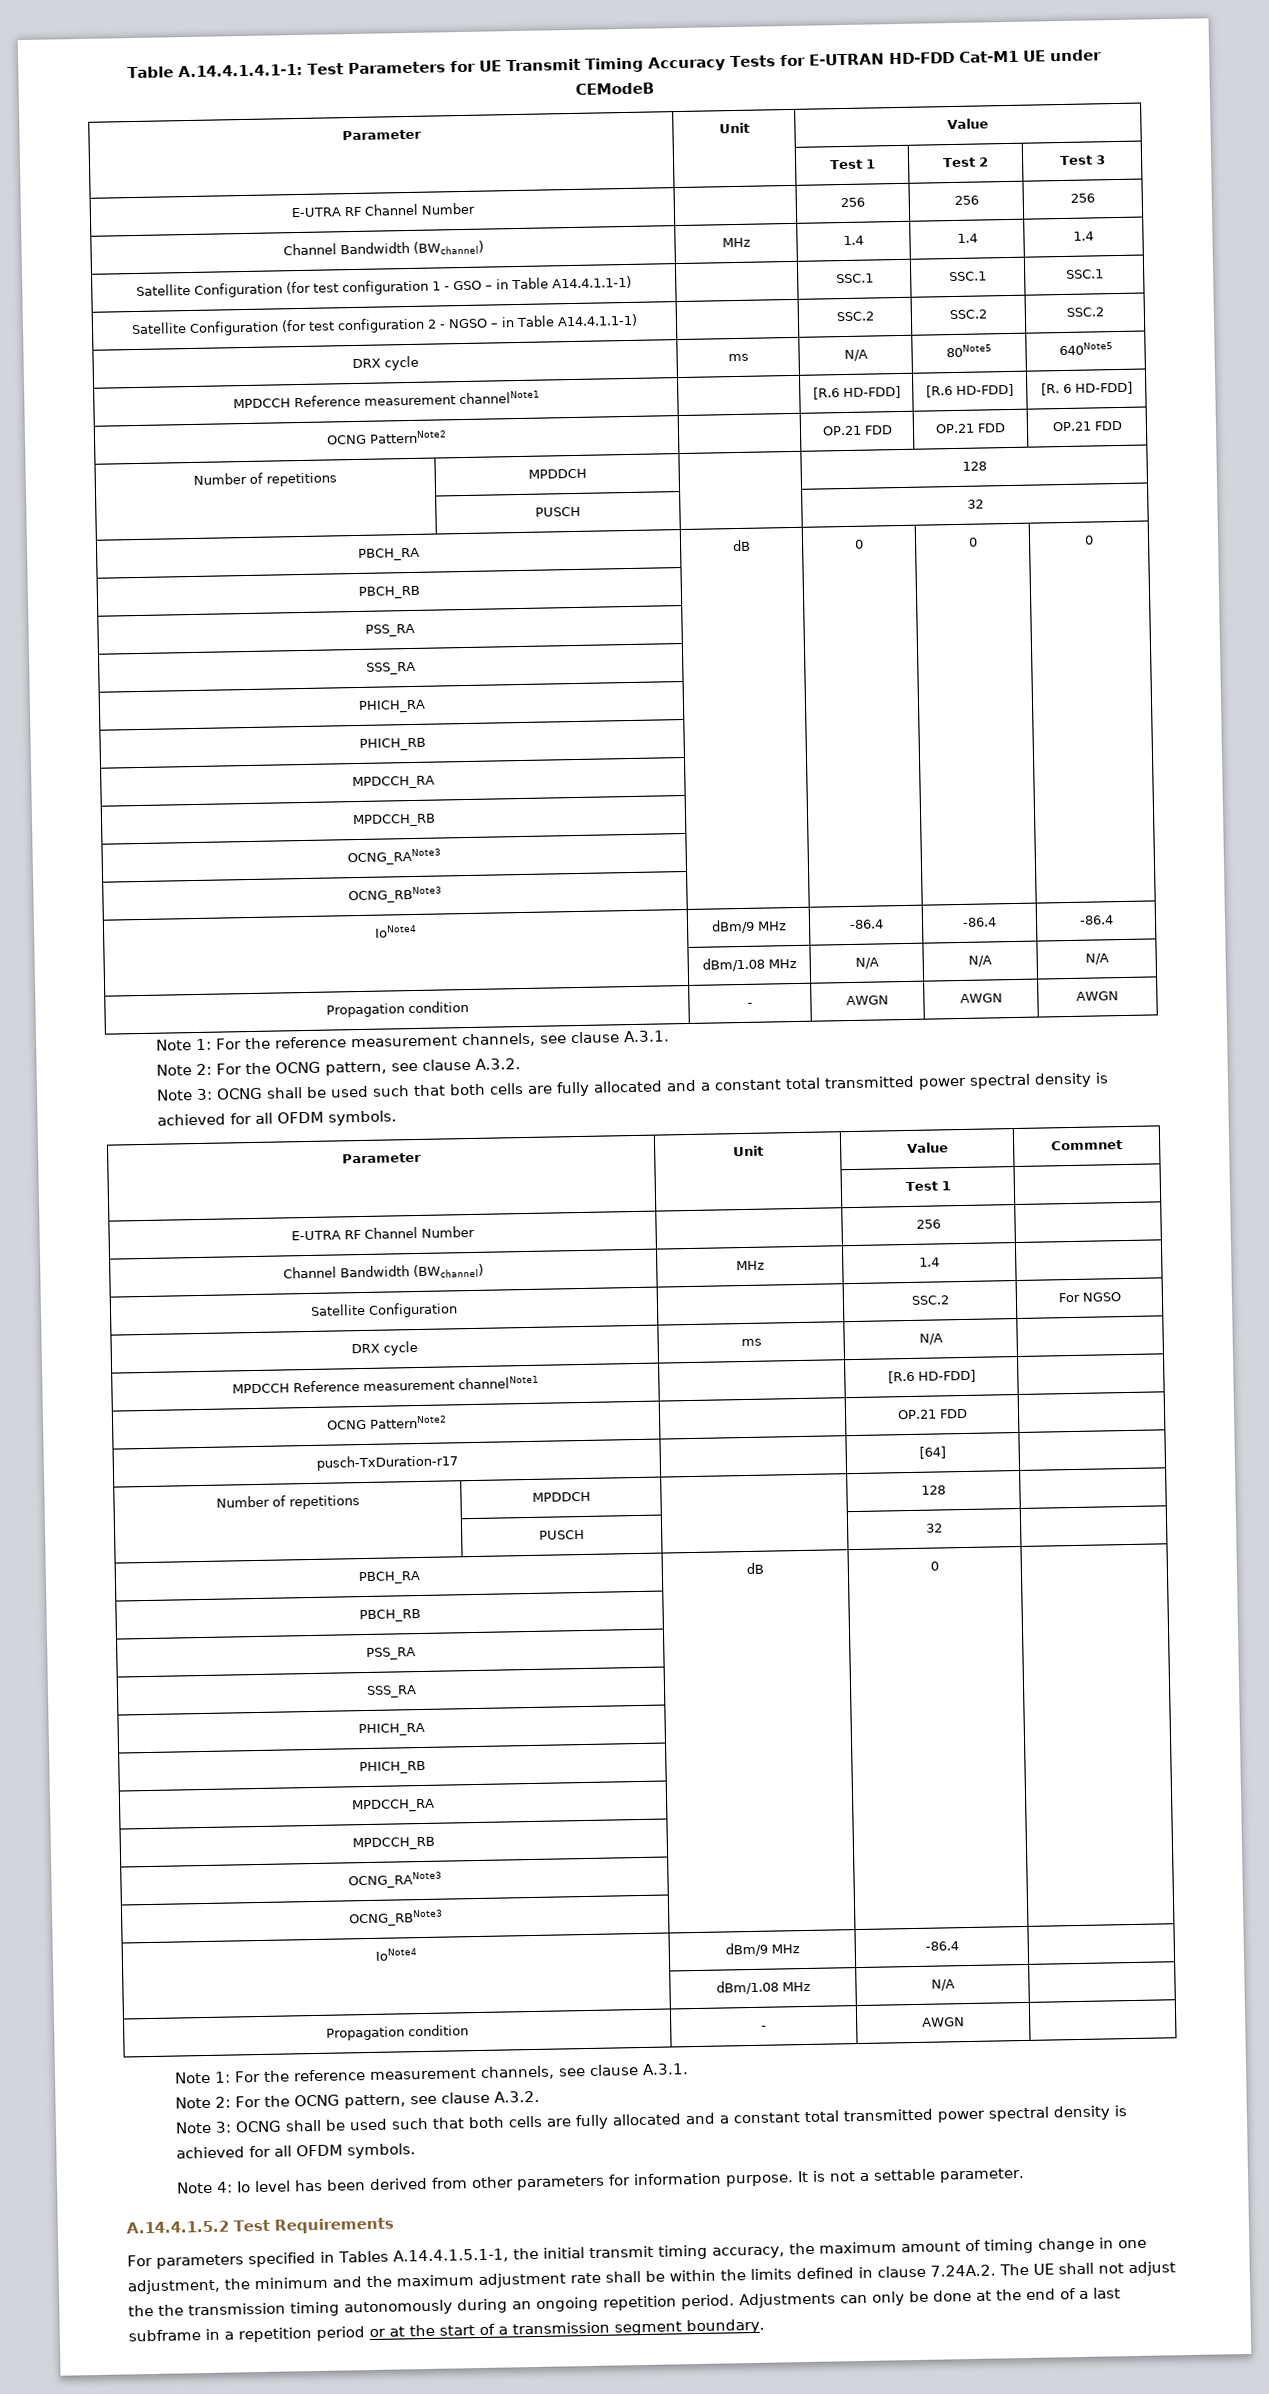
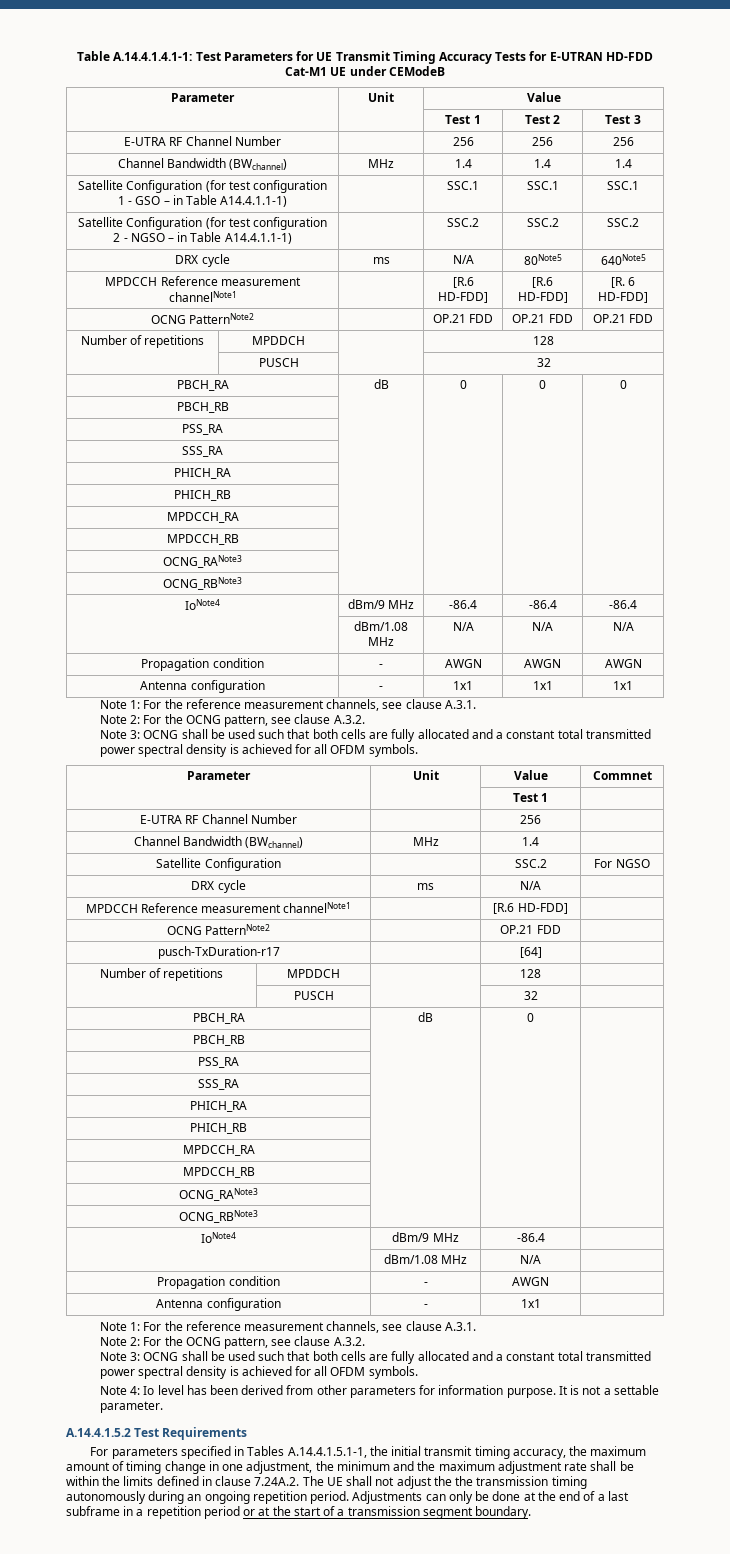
(1119, 996) none -> [140,680,265,693] [379,686,383,690] [453,681,473,690] [532,681,553,690] [612,681,633,690] // Antenna configuration | - | 1x1 | 1x1 | 1x1
(965, 2022) none -> [156,1298,281,1311] [423,1304,428,1308] [520,1299,541,1308] // Antenna configuration | - | 1x1 |

